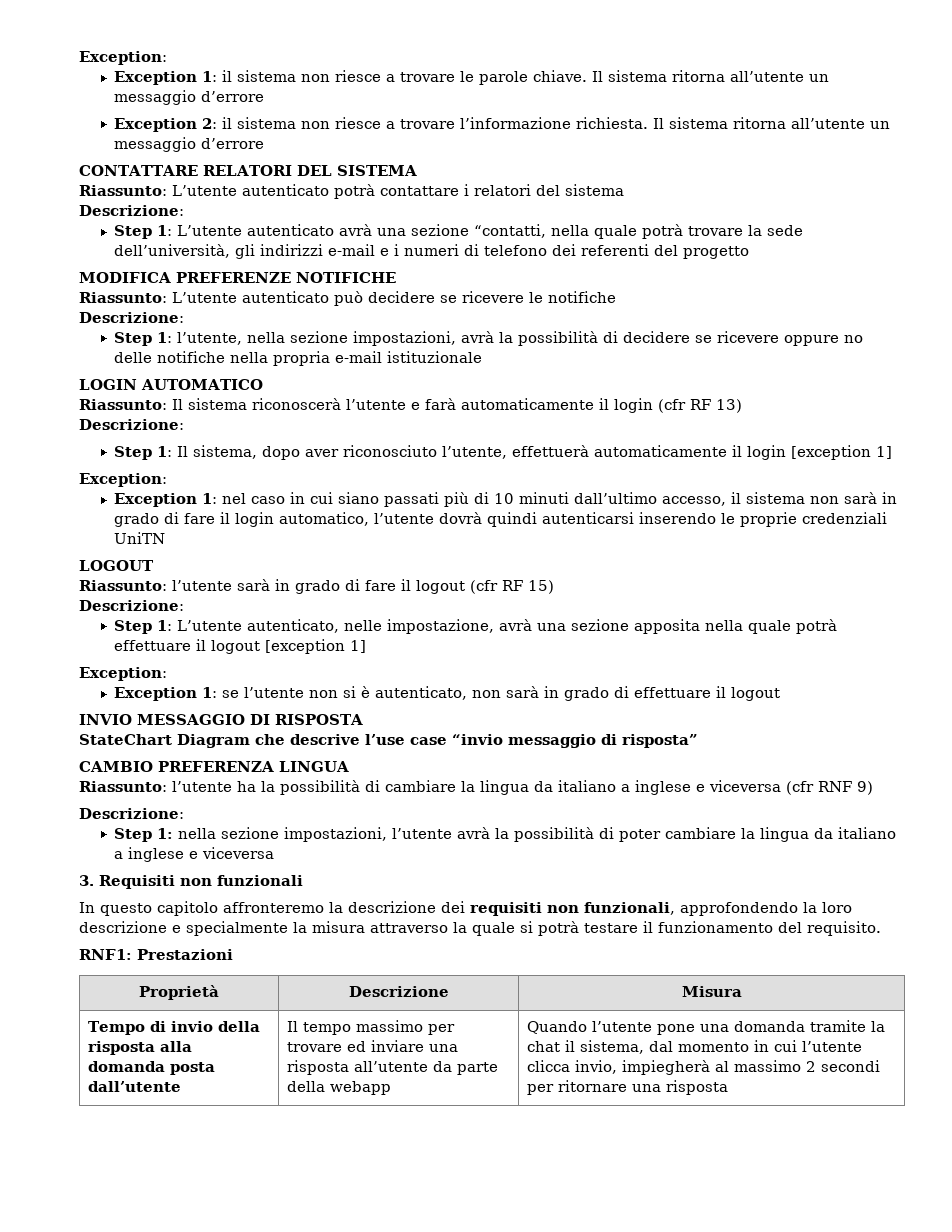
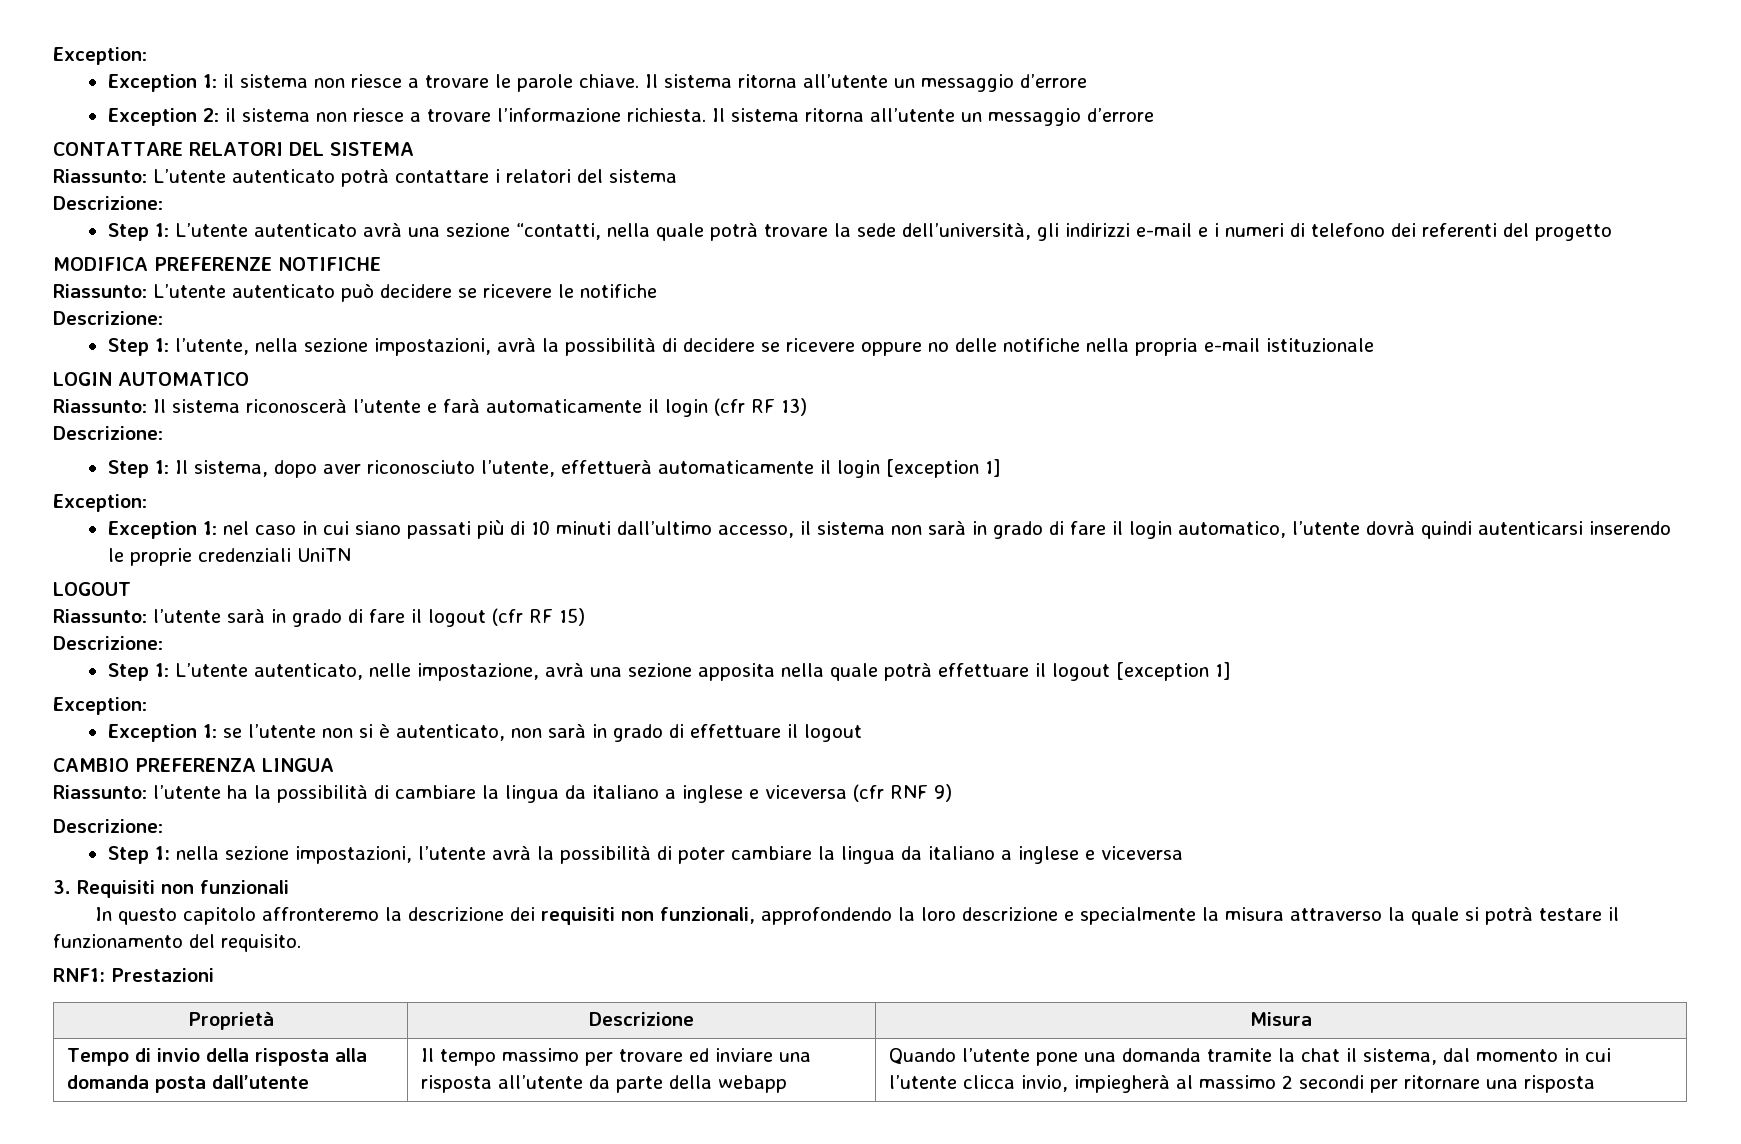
[79,714,363,725] [79,734,698,748] // INVIO MESSAGGIO DI RISPOSTA // StateChart Diagram che descrive l’use case “invio messaggio di risposta” -> (862, 733) none

